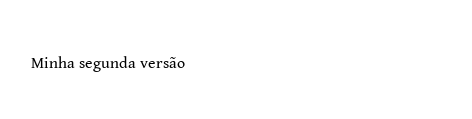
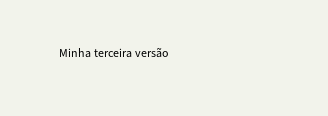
[79,56,137,72] segunda -> [94,48,133,58] terceira

